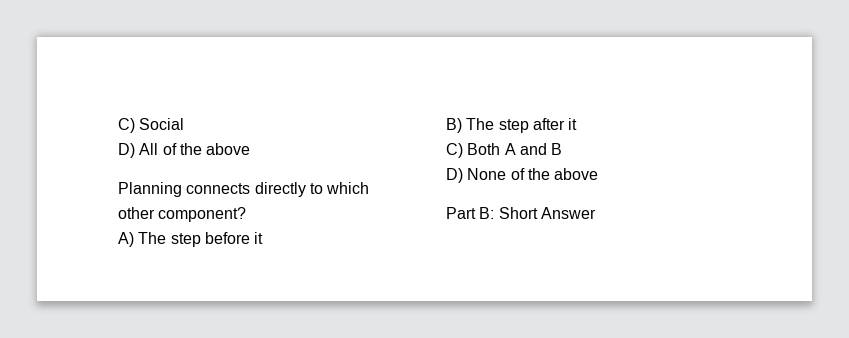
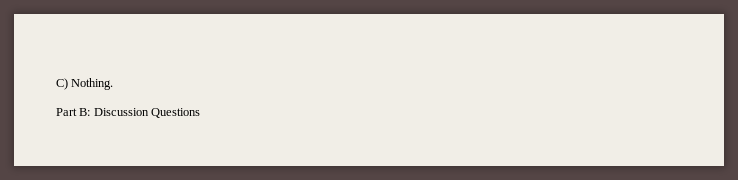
[118,118,185,133] [118,143,251,158] [118,182,370,197] [118,207,247,222] [118,232,264,247] [446,118,578,133] [446,143,563,158] [446,168,599,183] C) Social // D) All of the above // Planning connects directly to which other component? // A) The step before it // B) The step after it // C) Both A and B // D) None of the above -> [56,78,114,90] C) Nothing.
[498,207,596,219] Short Answer -> [93,108,201,118] Discussion Questions

